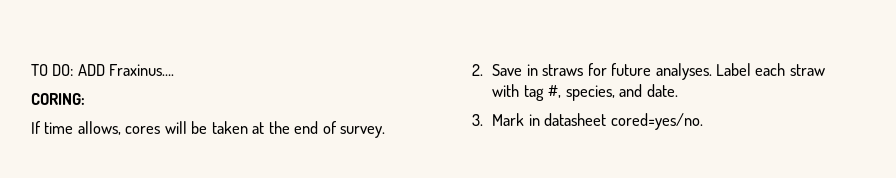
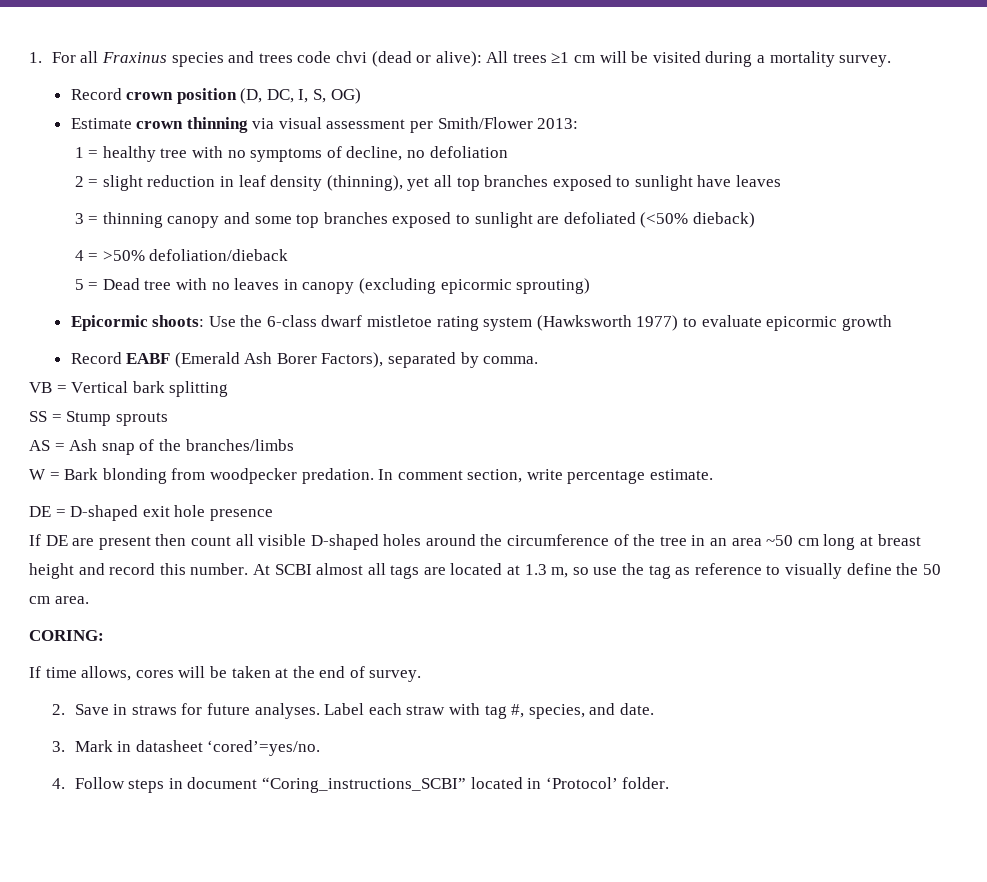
[31,64,175,76] TO DO: ADD Fraxinus…. -> [29,51,892,67] [70,88,361,104] [70,117,579,133] [74,146,508,162] [74,175,782,191] [74,212,755,228] [74,249,289,261] [74,278,591,294] [70,315,892,331] [70,352,539,368] [29,381,229,397] [29,411,168,426] [29,439,294,455] [29,468,714,484] [29,505,273,521] [29,534,921,550] [29,563,941,579] [29,596,89,604] 1. For all Fraxinus species and trees code chvi (dead or alive): All trees ≥1 cm will be visited during a mortality survey. // Record crown position (D, DC, I, S, OG) // Estimate crown thinning via visual assessment per Smith/Flower 2013: // 1 = healthy tree with no symptoms of decline, no defoliation // 2 = slight reduction in leaf density (thinning), yet all top branches exposed to sunlight have leaves // 3 = thinning canopy and some top branches exposed to sunlight are defoliated (<50% dieback) // 4 = >50% defoliation/dieback // 5 = Dead tree with no leaves in canopy (excluding epicormic sprouting) // Epicormic shoots: Use the 6-class dwarf mistletoe rating system (Hawksworth 1977) to evaluate epicormic growth // Record EABF (Emerald Ash Borer Factors), separated by comma. // VB = Vertical bark splitting // SS = Stump sprouts // AS = Ash snap of the branches/limbs // W = Bark blonding from woodpecker predation. In comment section, write percentage estimate. // DE = D-shaped exit hole presence // If DE are present then count all visible D-shaped holes around the circumference of the tree in an area ~50 cm long at breast height and record this number. At SCBI almost all tags are located at 1.3 m, so use the tag as reference to visually define the 50 cm area.
[610,113,703,130] cored=yes/no. -> [207,740,321,756] [51,777,670,793] ‘cored’=yes/no. // 4. Follow steps in document “Coring_instructions_SCBI” located in ‘Protocol’ folder.

